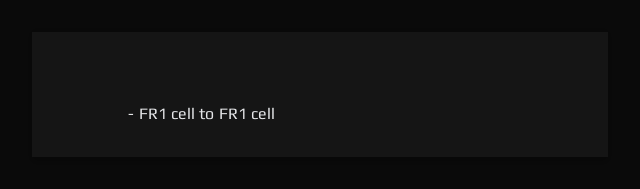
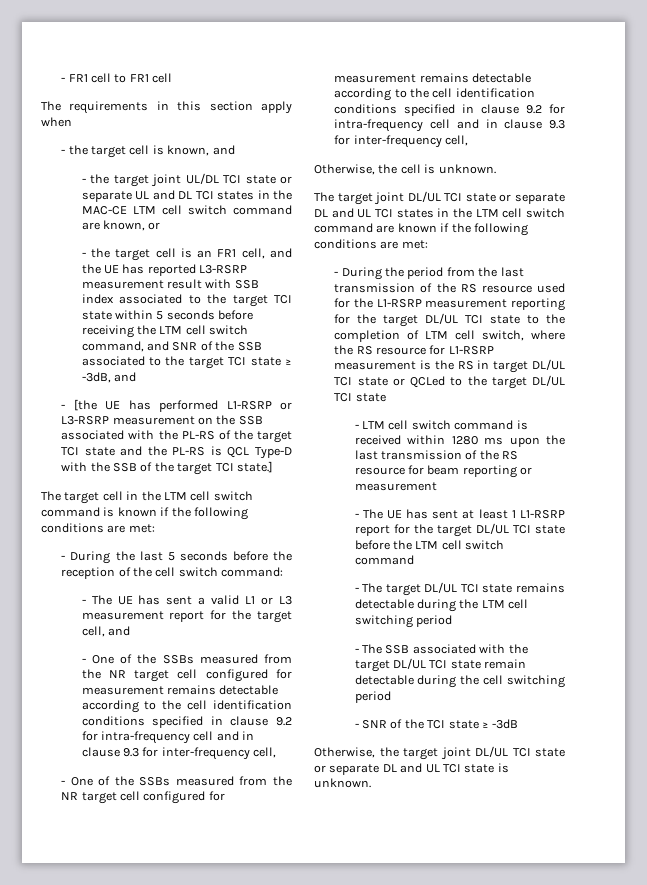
(275, 113) none -> [41,101,292,114] [41,117,72,127] [61,145,235,158] [81,173,292,187] [81,190,292,202] [81,205,292,215] [81,220,161,231] [81,248,293,261] [81,264,248,276] [81,279,259,289] [81,294,292,307] [81,310,254,320] [81,325,249,338] [81,341,262,352] [81,356,292,369] [81,372,137,383] [61,399,292,412] [61,415,263,425] [61,430,292,443] [61,446,292,459] [61,461,273,475] [41,491,253,504] [41,507,248,520] [41,523,155,533] [61,551,292,564] [61,567,284,579] [81,595,292,605] [81,610,293,623] [81,626,131,637] [81,654,292,664] [81,669,292,682] [81,685,279,695] [81,700,292,713] [81,716,293,728] [81,731,255,744] [81,747,277,760] [61,776,292,786] [61,791,225,804] [334,73,532,83] [334,88,535,101] [334,104,565,116] [334,119,565,132] [334,135,469,148] [314,164,496,175] [314,191,565,205] [314,208,565,218] [314,223,528,236] [314,239,428,249] [334,267,524,280] [334,283,565,293] [334,298,565,311] [334,313,565,327] [334,330,565,342] [334,345,494,355] [334,359,565,373] [334,375,565,389] [334,393,386,402] [354,420,528,430] [354,435,565,447] [354,450,519,460] [354,465,533,478] [354,482,437,491] [354,509,565,519] [354,523,565,537] [354,540,505,550] [354,555,414,565] [354,582,565,596] [354,599,529,612] [354,615,453,628] [354,644,528,654] [354,658,527,672] [354,675,565,688] [354,691,391,703] [354,719,519,729] [314,746,565,760] [314,763,509,775] [314,778,371,788] // The requirements in this section apply when // - the target cell is known, and // - the target joint UL/DL TCI state or separate UL and DL TCI states in the MAC-CE LTM cell switch command are known, or // - the target cell is an FR1 cell, and the UE has reported L3-RSRP measurement result with SSB index associated to the target TCI state within 5 seconds before receiving the LTM cell switch command, and SNR of the SSB associated to the target TCI state ≥ -3dB, and // - [the UE has performed L1-RSRP or L3-RSRP measurement on the SSB associated with the PL-RS of the target TCI state and the PL-RS is QCL Type-D with the SSB of the target TCI state.] // The target cell in the LTM cell switch command is known if the following conditions are met: // - During the last 5 seconds before the reception of the cell switch command: // - The UE has sent a valid L1 or L3 measurement report for the target cell, and // - One of the SSBs measured from the NR target cell configured for measurement remains detectable according to the cell identification conditions specified in clause 9.2 for intra-frequency cell and in clause 9.3 for inter-frequency cell, // - One of the SSBs measured from the NR target cell configured for measurement remains detectable according to the cell identification conditions specified in clause 9.2 for intra-frequency cell and in clause 9.3 for inter-frequency cell, // Otherwise, the cell is unknown. // The target joint DL/UL TCI state or separate DL and UL TCI states in the LTM cell switch command are known if the following conditions are met: // - During the period from the last transmission of the RS resource used for the L1-RSRP measurement reporting for the target DL/UL TCI state to the completion of LTM cell switch, where the RS resource for L1-RSRP measurement is the RS in target DL/UL TCI state or QCLed to the target DL/UL TCI state // - LTM cell switch command is received within 1280 ms upon the last transmission of the RS resource for beam reporting or measurement // - The UE has sent at least 1 L1-RSRP report for the target DL/UL TCI state before the LTM cell switch command // - The target DL/UL TCI state remains detectable during the LTM cell switching period // - The SSB associated with the target DL/UL TCI state remain detectable during the cell switching period // - SNR of the TCI state ≥ -3dB // Otherwise, the target joint DL/UL TCI state or separate DL and UL TCI state is unknown.

